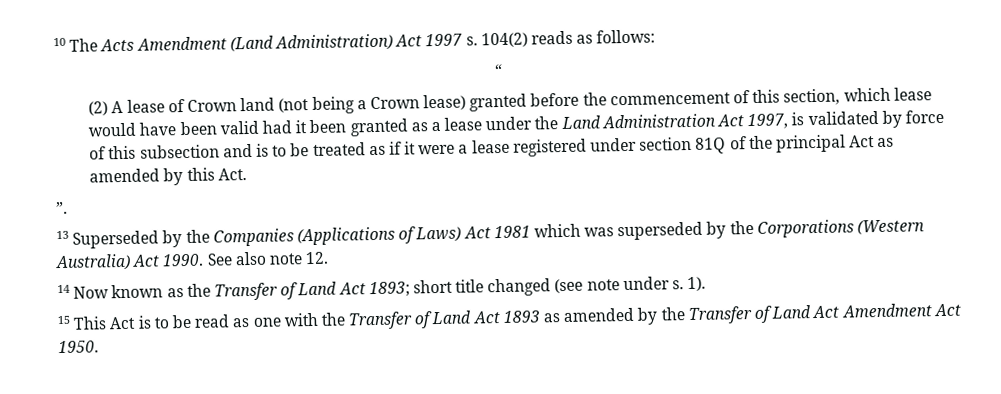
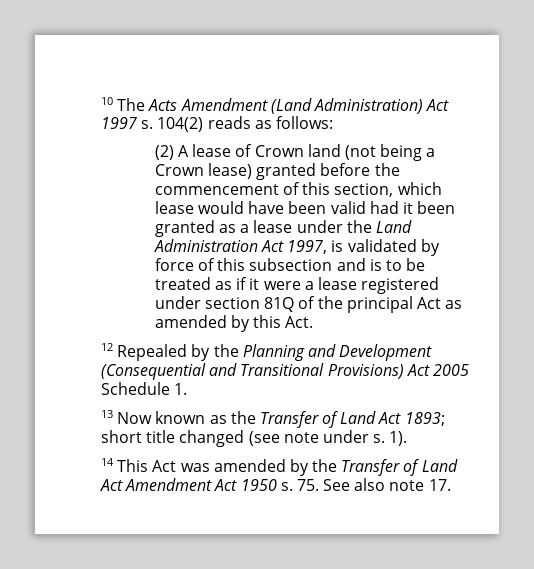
[494,63,503,77] // “ -> (333, 122) none
[56,201,69,215] [56,219,926,249] [55,251,330,272] [57,284,71,294] ”. // 13 Superseded by the Companies (Applications of Laws) Act 1981 which was superseded by the Corporations (Western Australia) Act 1990. See also note 12. // 14 -> [100,343,433,361] [100,363,469,380] [100,382,188,395] [100,410,113,418] 12 Repealed by the Planning and Development (Consequential and Transitional Provisions) Act 2005 Schedule 1. // 13
[57,315,71,325] 15 -> [100,458,114,466] 14
[137,310,561,330] is to be read as one with the Transfer of Land Act 1893 as -> [180,463,210,472] was
[58,340,100,354] 1950. -> [240,478,451,491] 1950 s. 75. See also note 17.

